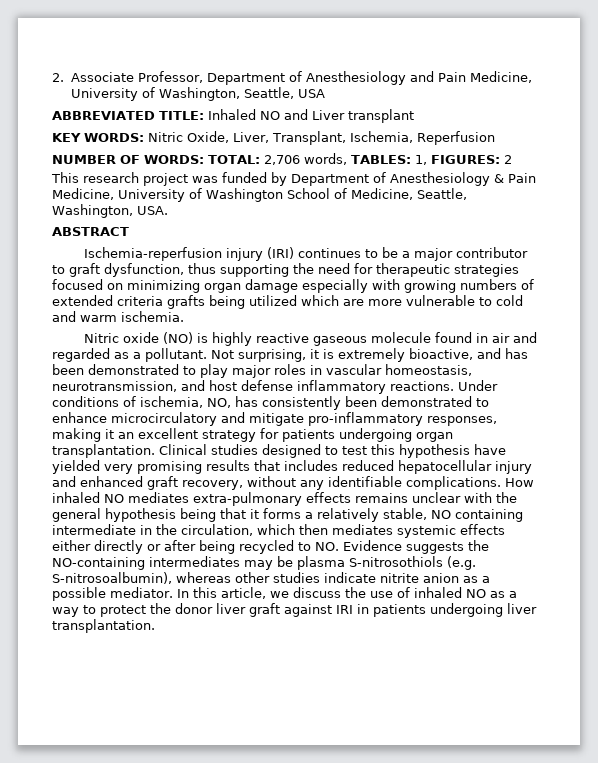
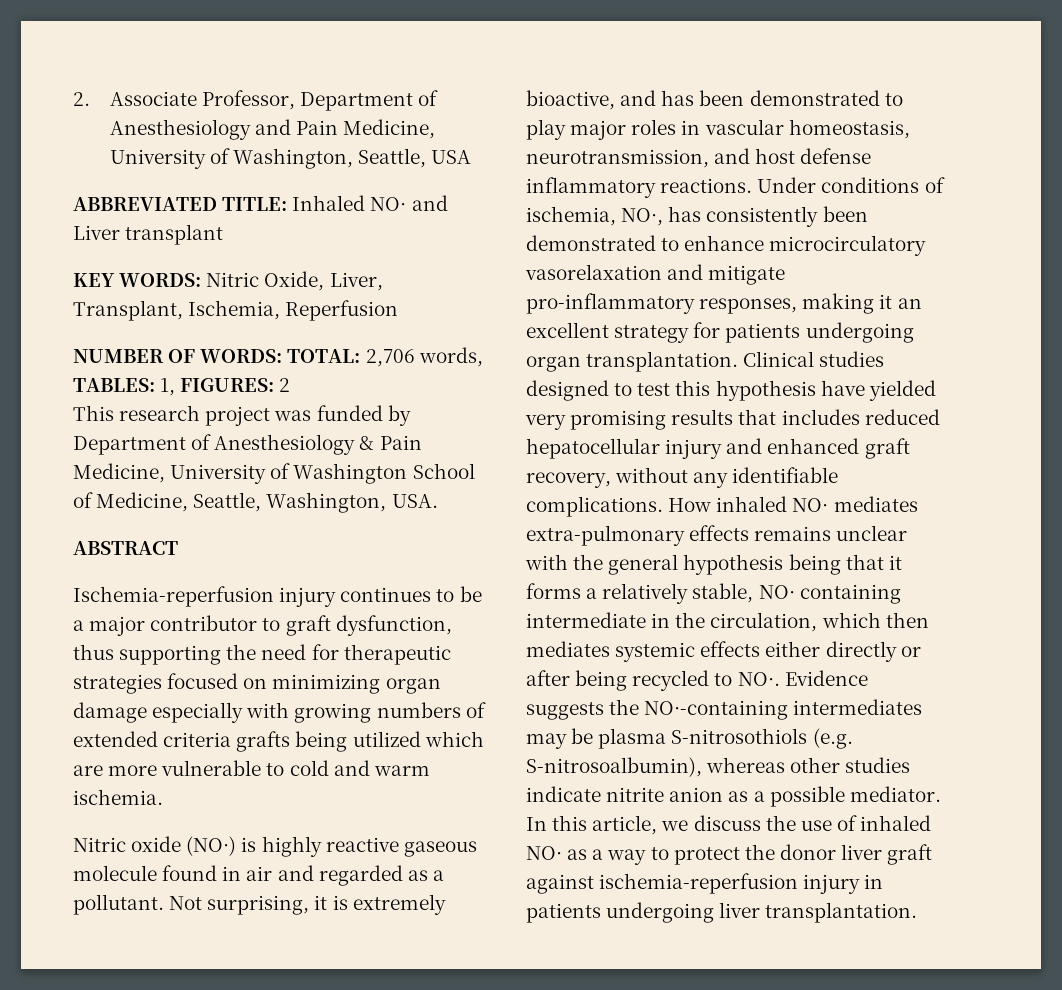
[260,111,280,120] NO -> [370,197,407,211] NO·
[266,247,294,259] (IRI) -> (337, 597) none
[162,332,193,344] (NO) -> [186,836,237,856] (NO·)
[207,398,231,408] NO, -> [621,208,664,226] NO·,
(217, 419) none -> [525,264,662,280] vasorelaxation
[104,494,124,503] NO -> [792,498,829,512] NO·
[431,510,451,519] NO -> [758,585,795,599] NO·
[315,542,339,551] NO. -> [737,672,780,686] NO·.
[52,557,145,570] NO-containing -> [644,700,789,720] NO·-containing
[465,589,486,598] NO -> [526,846,562,860] NO·
[336,605,353,614] IRI -> [599,873,861,894] ischemia-reperfusion injury

